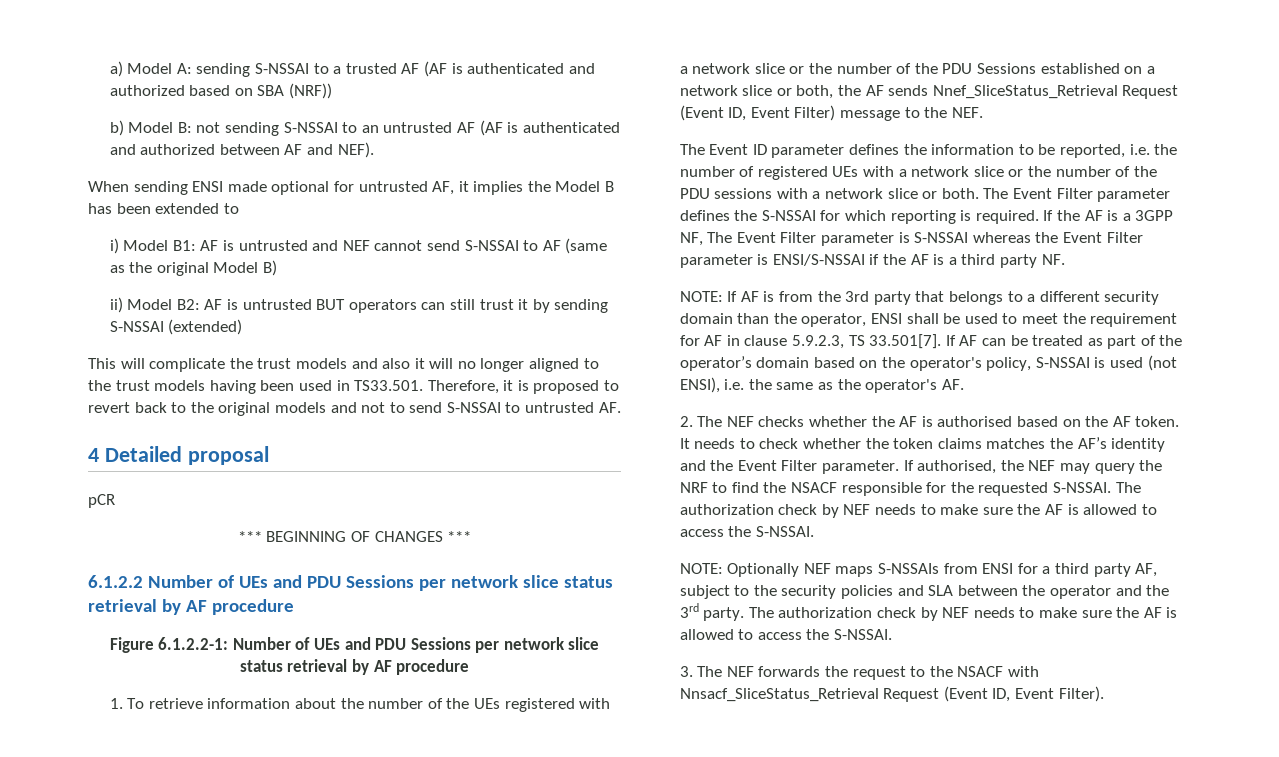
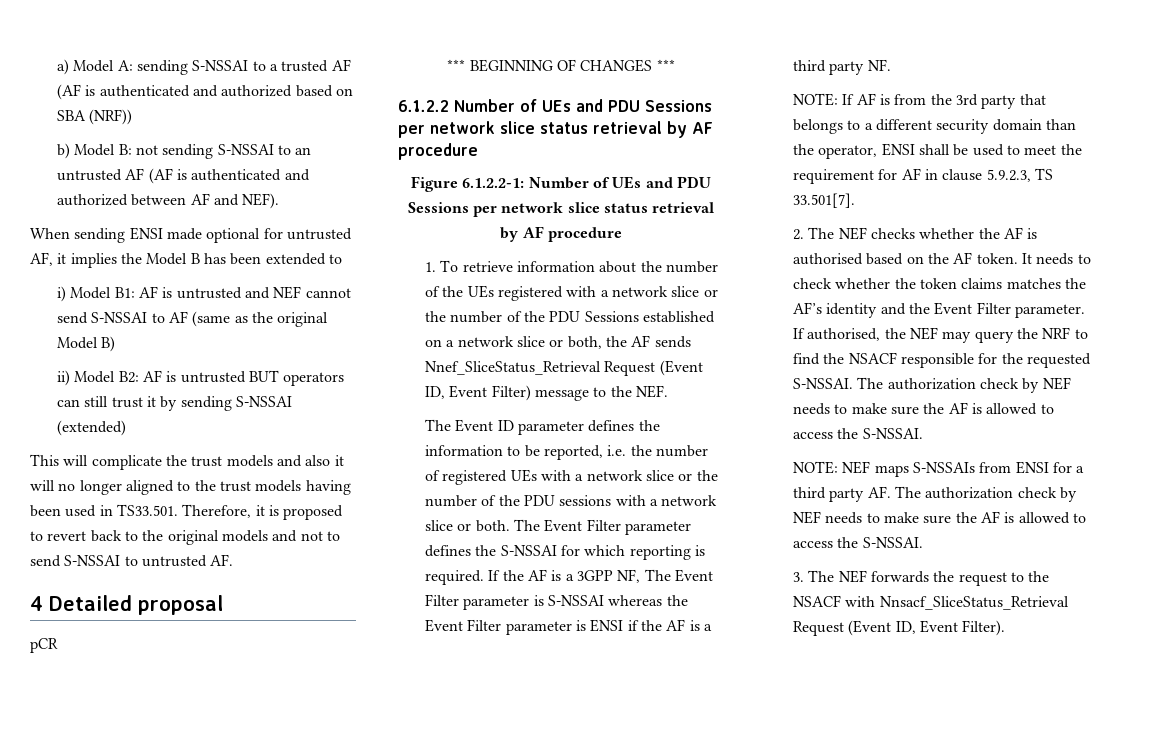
[772,254,865,266] ENSI/S-NSSAI -> [590,619,624,632] ENSI
[945,335,1183,349] [679,355,1177,371] [679,377,964,393] If AF can be treated as part of the operator’s domain based on the operator's policy, S-NSSAI is used (not ENSI), i.e. the same as the operator's AF. -> (856, 200) none
[727,563,800,577] Optionally -> (839, 467) none
[1135,563,1158,577] [679,585,1170,599] [679,603,745,621] AF, subject to the security policies and SLA between the operator and the 3rd party. -> [867,486,891,498] AF.

